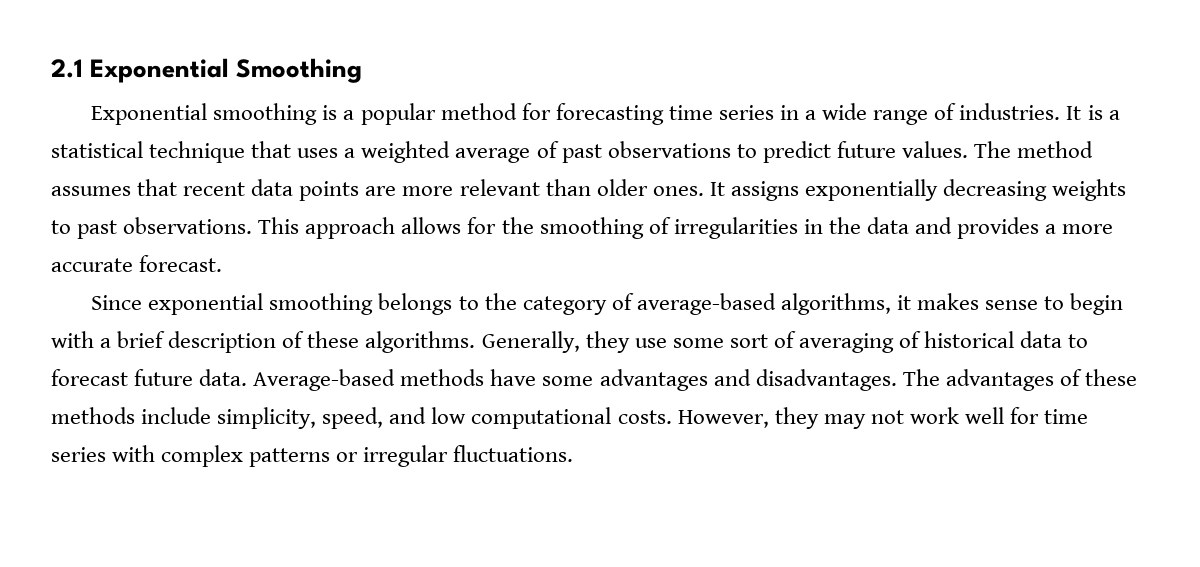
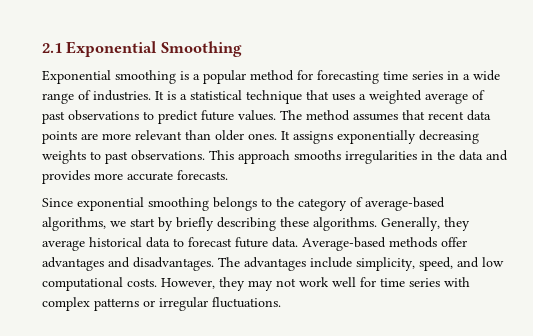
[401,217,671,239] allows for the smoothing of -> [294,150,341,160] smooths
[1045,224,1057,234] a -> (90, 177) none
[139,255,223,272] forecast. -> [177,170,228,180] forecasts.
[896,293,1124,315] [51,331,922,353] it makes sense to begin with a brief description of these algorithms. Generally, they use some sort of averaging of -> [110,217,470,231] [42,240,85,251] we start by briefly describing these algorithms. Generally, they average
[490,369,594,386] have some -> [441,237,467,247] offer
[1059,369,1137,386] [51,407,135,424] of these methods -> (306, 264) none

